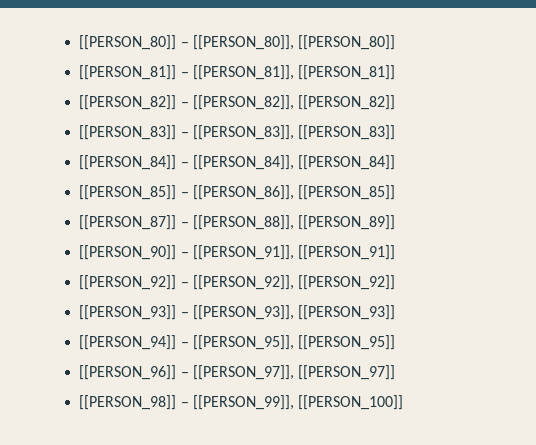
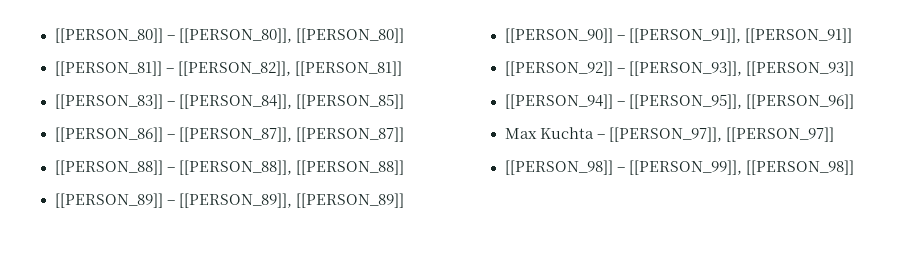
[192,65,294,80] [[PERSON_81]], -> [178,61,292,76] [[PERSON_82]],
[79,95,396,110] [79,125,396,140] [79,155,396,170] [79,185,396,200] [[PERSON_82]] – [[PERSON_82]], [[PERSON_82]] // [[PERSON_83]] – [[PERSON_83]], [[PERSON_83]] // [[PERSON_84]] – [[PERSON_84]], [[PERSON_84]] // [[PERSON_85]] – [[PERSON_86]], [[PERSON_85]] // -> [54,94,405,109] [54,127,293,142] [[PERSON_83]] – [[PERSON_84]], [[PERSON_85]] // [[PERSON_86]] – [[PERSON_87]],
(177, 222) none -> [54,160,163,175] // [[PERSON_88]]
(294, 222) none -> [296,160,405,175] [54,193,293,208] [[PERSON_88]] // [[PERSON_89]] – [[PERSON_89]],
[192,275,396,290] [79,305,189,320] [[PERSON_92]], [[PERSON_92]] // [[PERSON_93]] – -> (626, 70) none
[298,335,396,350] [79,365,177,380] [[PERSON_95]] // [[PERSON_96]] -> [746,94,855,109] [504,127,595,139] [[PERSON_96]] // Max Kuchta
[298,395,404,410] [[PERSON_100]] -> [746,160,855,175] [[PERSON_98]]

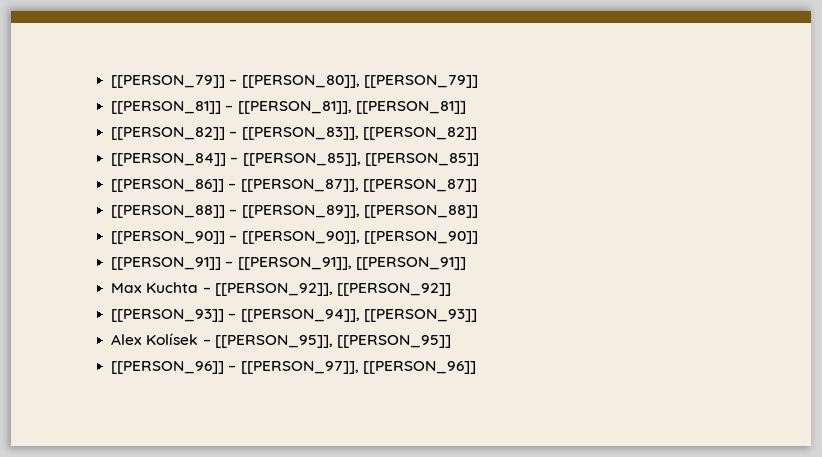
[54,28,163,43] [[PERSON_80]] -> [111,75,226,88] [[PERSON_79]]
[296,28,405,43] [[PERSON_80]] -> [363,75,478,88] [[PERSON_79]]
[178,61,292,76] [[PERSON_82]], -> [237,101,352,114] [[PERSON_81]],
[54,94,293,109] [[PERSON_83]] – [[PERSON_84]], -> [111,127,477,140] [111,153,361,166] [[PERSON_82]] – [[PERSON_83]], [[PERSON_82]] // [[PERSON_84]] – [[PERSON_85]],
[179,160,293,175] [[PERSON_88]], -> [241,205,360,218] [[PERSON_89]],
[54,193,405,208] [504,28,853,43] [504,61,855,76] [504,94,855,109] [504,127,835,142] [504,160,855,175] [[PERSON_89]] – [[PERSON_89]], [[PERSON_89]] // [[PERSON_90]] – [[PERSON_91]], [[PERSON_91]] // [[PERSON_92]] – [[PERSON_93]], [[PERSON_93]] // [[PERSON_94]] – [[PERSON_95]], [[PERSON_96]] // Max Kuchta – [[PERSON_97]], [[PERSON_97]] // [[PERSON_98]] – [[PERSON_99]], [[PERSON_98]] -> [111,231,478,244] [111,257,466,270] [111,282,452,296] [111,309,477,322] [111,333,452,348] [111,361,476,374] [[PERSON_90]] – [[PERSON_90]], [[PERSON_90]] // [[PERSON_91]] – [[PERSON_91]], [[PERSON_91]] // Max Kuchta – [[PERSON_92]], [[PERSON_92]] // [[PERSON_93]] – [[PERSON_94]], [[PERSON_93]] // Alex Kolísek – [[PERSON_95]], [[PERSON_95]] // [[PERSON_96]] – [[PERSON_97]], [[PERSON_96]]

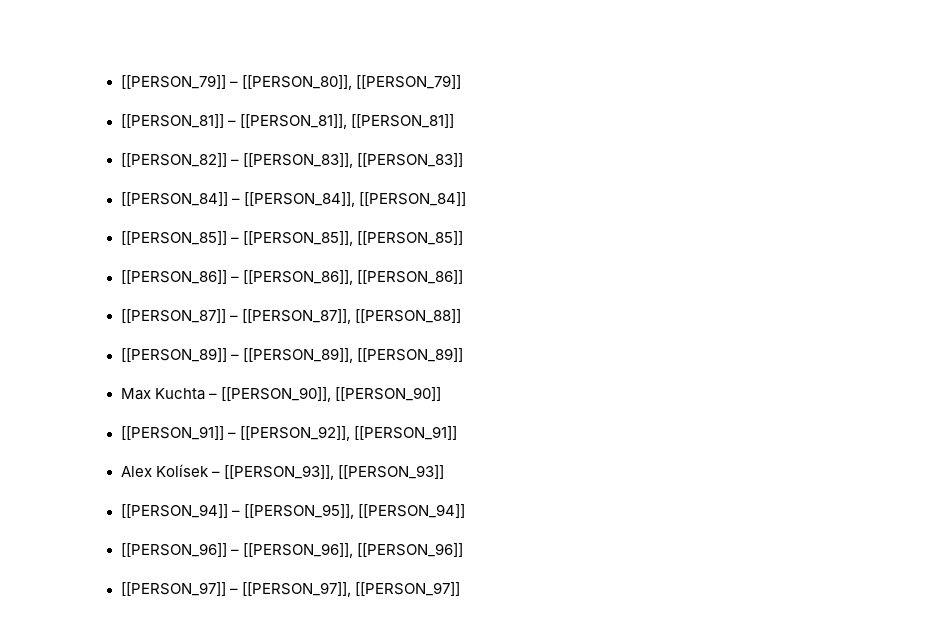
[362,127,477,140] [[PERSON_82]] -> [357,153,464,167] [[PERSON_83]]
(239, 160) none -> [244,192,467,207] [120,231,240,245] [[PERSON_84]], [[PERSON_84]] // [[PERSON_85]] –
[240,179,477,192] [111,205,478,218] [111,231,226,244] [[PERSON_87]], [[PERSON_87]] // [[PERSON_88]] – [[PERSON_89]], [[PERSON_88]] // [[PERSON_90]] -> [243,270,464,285] [120,309,462,324] [120,348,464,363] [120,388,206,400] [[PERSON_86]], [[PERSON_86]] // [[PERSON_87]] – [[PERSON_87]], [[PERSON_88]] // [[PERSON_89]] – [[PERSON_89]], [[PERSON_89]] // Max Kuchta
[237,257,352,270] [[PERSON_91]], -> [240,426,351,441] [[PERSON_92]],
[111,282,452,296] [111,309,477,322] [111,333,452,348] [111,361,476,374] Max Kuchta – [[PERSON_92]], [[PERSON_92]] // [[PERSON_93]] – [[PERSON_94]], [[PERSON_93]] // Alex Kolísek – [[PERSON_95]], [[PERSON_95]] // [[PERSON_96]] – [[PERSON_97]], [[PERSON_96]] -> [120,464,445,480] [120,504,466,519] [120,543,464,558] [120,582,461,597] Alex Kolísek – [[PERSON_93]], [[PERSON_93]] // [[PERSON_94]] – [[PERSON_95]], [[PERSON_94]] // [[PERSON_96]] – [[PERSON_96]], [[PERSON_96]] // [[PERSON_97]] – [[PERSON_97]], [[PERSON_97]]

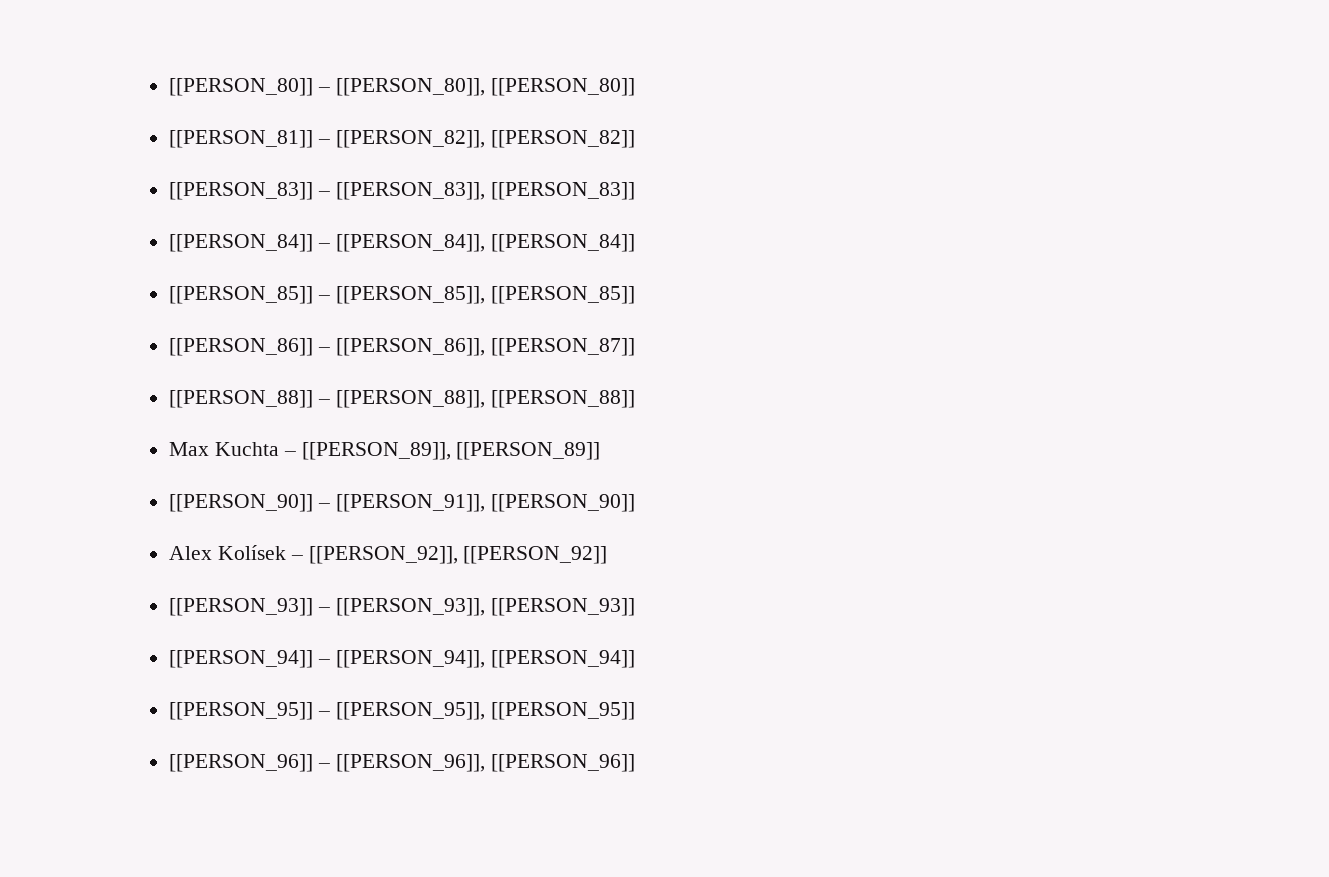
[120,75,226,89] [[PERSON_79]] -> [169,78,314,96] [[PERSON_80]]
[356,75,462,89] [[PERSON_79]] -> [490,78,635,96] [[PERSON_80]]
[240,114,455,129] [120,153,227,167] [[PERSON_81]], [[PERSON_81]] // [[PERSON_82]] -> [335,130,635,148] [169,182,314,200] [[PERSON_82]], [[PERSON_82]] // [[PERSON_83]]
[357,270,464,284] [120,309,352,324] [[PERSON_86]] // [[PERSON_87]] – [[PERSON_87]], -> [490,338,635,356] [169,390,485,408] [[PERSON_87]] // [[PERSON_88]] – [[PERSON_88]],
[120,348,227,362] [[PERSON_89]] -> [169,442,279,456] Max Kuchta
[120,387,442,402] [120,426,458,441] Max Kuchta – [[PERSON_90]], [[PERSON_90]] // [[PERSON_91]] – [[PERSON_92]], [[PERSON_91]] -> [169,494,635,512] [[PERSON_90]] – [[PERSON_91]], [[PERSON_90]]
(221, 474) none -> [308,546,608,564] [169,598,330,616] [[PERSON_92]], [[PERSON_92]] // [[PERSON_93]] –
[244,504,466,519] [[PERSON_95]], [[PERSON_94]] -> [335,650,635,668] [169,702,635,720] [[PERSON_94]], [[PERSON_94]] // [[PERSON_95]] – [[PERSON_95]], [[PERSON_95]]
[120,582,461,597] // [[PERSON_97]] – [[PERSON_97]], [[PERSON_97]] -> (635, 763) none

